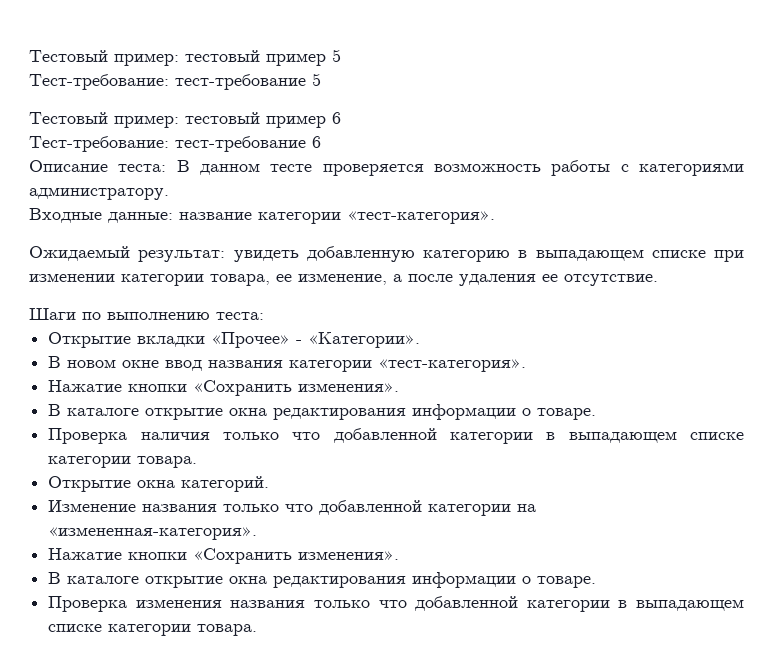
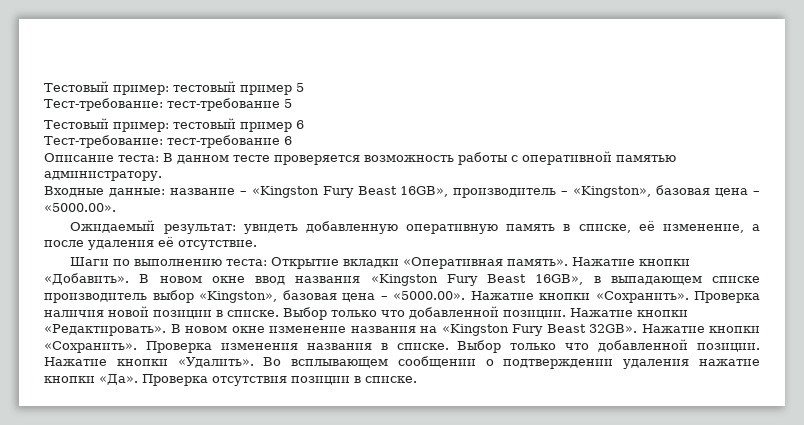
[639,163,745,176] категориями -> [522,151,676,165] оперативной памятью
[258,211,495,224] [29,246,744,262] [29,273,292,286] категории «тест-категория». // Ожидаемый результат: увидеть добавленную категорию в выпадающем списке при изменении категории товара, ее -> [239,185,760,198] [44,203,116,212] [70,220,655,234] – «Kingston Fury Beast 16GB», производитель – «Kingston», базовая цена – «5000.00». // Ожидаемый результат: увидеть добавленную оперативную память в списке, её
[542,274,558,282] ее -> [158,237,174,247] её
(264, 316) // -> (268, 262) none
[211,332,421,348] «Прочее» - «Категории». // -> [403,257,691,269] [44,273,129,285] «Оперативная память». Нажатие кнопки «Добавить».
[289,359,527,372] [48,380,400,396] [48,404,597,420] [48,428,744,444] [48,456,198,468] [48,476,270,492] [48,500,537,516] [48,527,258,540] [48,548,400,564] [48,572,597,588] [48,596,744,612] [48,624,258,636] категории «тест-категория». // Нажатие кнопки «Сохранить изменения». // В каталоге открытие окна редактирования информации о товаре. // Проверка наличия только что добавленной категории в выпадающем списке категории товара. // Открытие окна категорий. // Изменение названия только что добавленной категории на «измененная-категория». // Нажатие кнопки «Сохранить изменения». // В каталоге открытие окна редактирования информации о товаре. // Проверка изменения названия только что добавленной категории в выпадающем списке категории товара. -> [370,274,760,286] [44,290,760,303] [44,306,688,320] [44,324,760,336] [44,339,760,353] [44,356,760,369] [44,374,417,386] «Kingston Fury Beast 16GB», в выпадающем списке производитель выбор «Kingston», базовая цена – «5000.00». Нажатие кнопки «Сохранить». Проверка наличия новой позиции в списке. Выбор только что добавленной позиции. Нажатие кнопки «Редактировать». В новом окне изменение названия на «Kingston Fury Beast 32GB». Нажатие кнопки «Сохранить». Проверка изменения названия в списке. Выбор только что добавленной позиции. Нажатие кнопки «Удалить». Во всплывающем сообщении о подтверждении удаления нажатие кнопки «Да». Проверка отсутствия позиции в списке.

